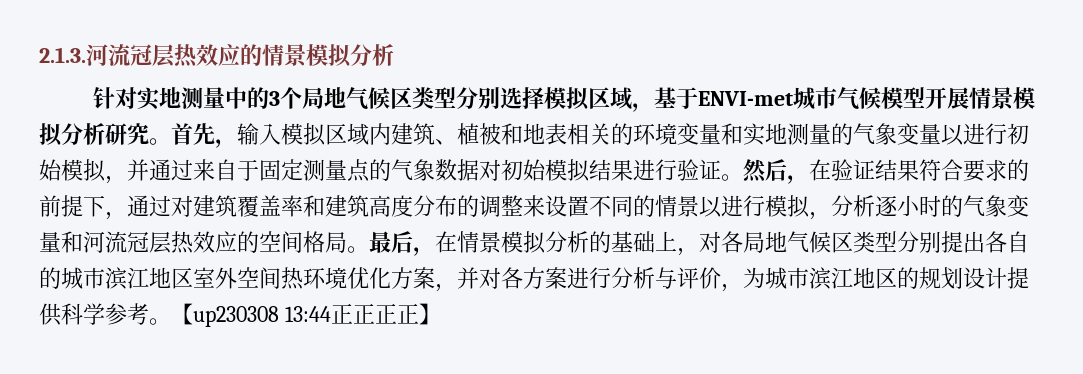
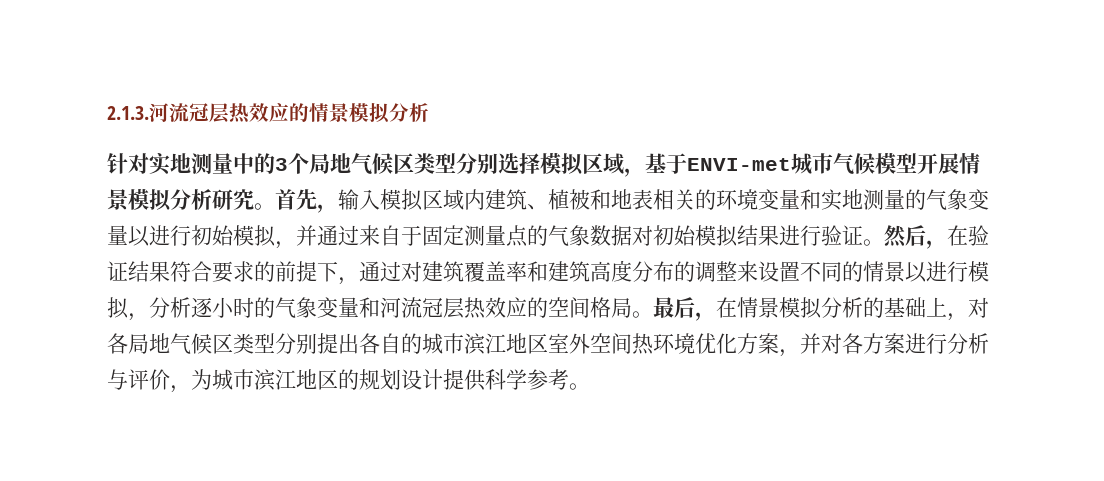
[171,303,441,327] 【up230308 13:44正正正正】 -> (590, 386) none

